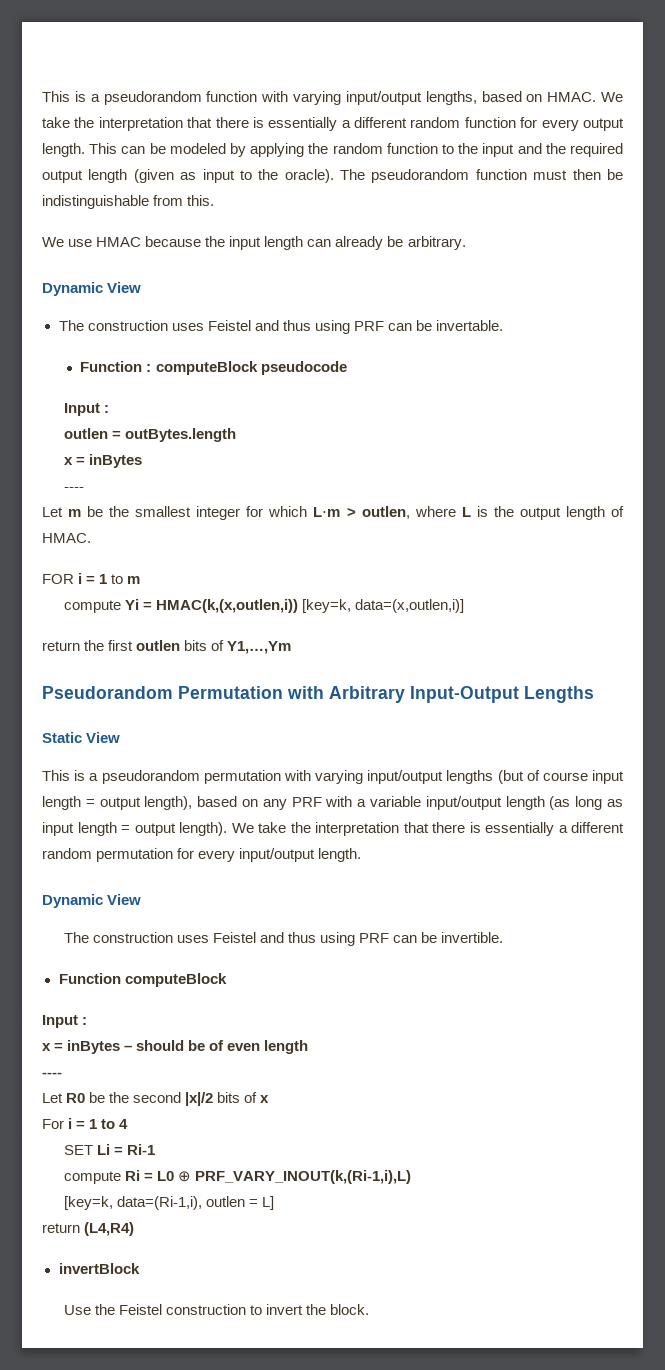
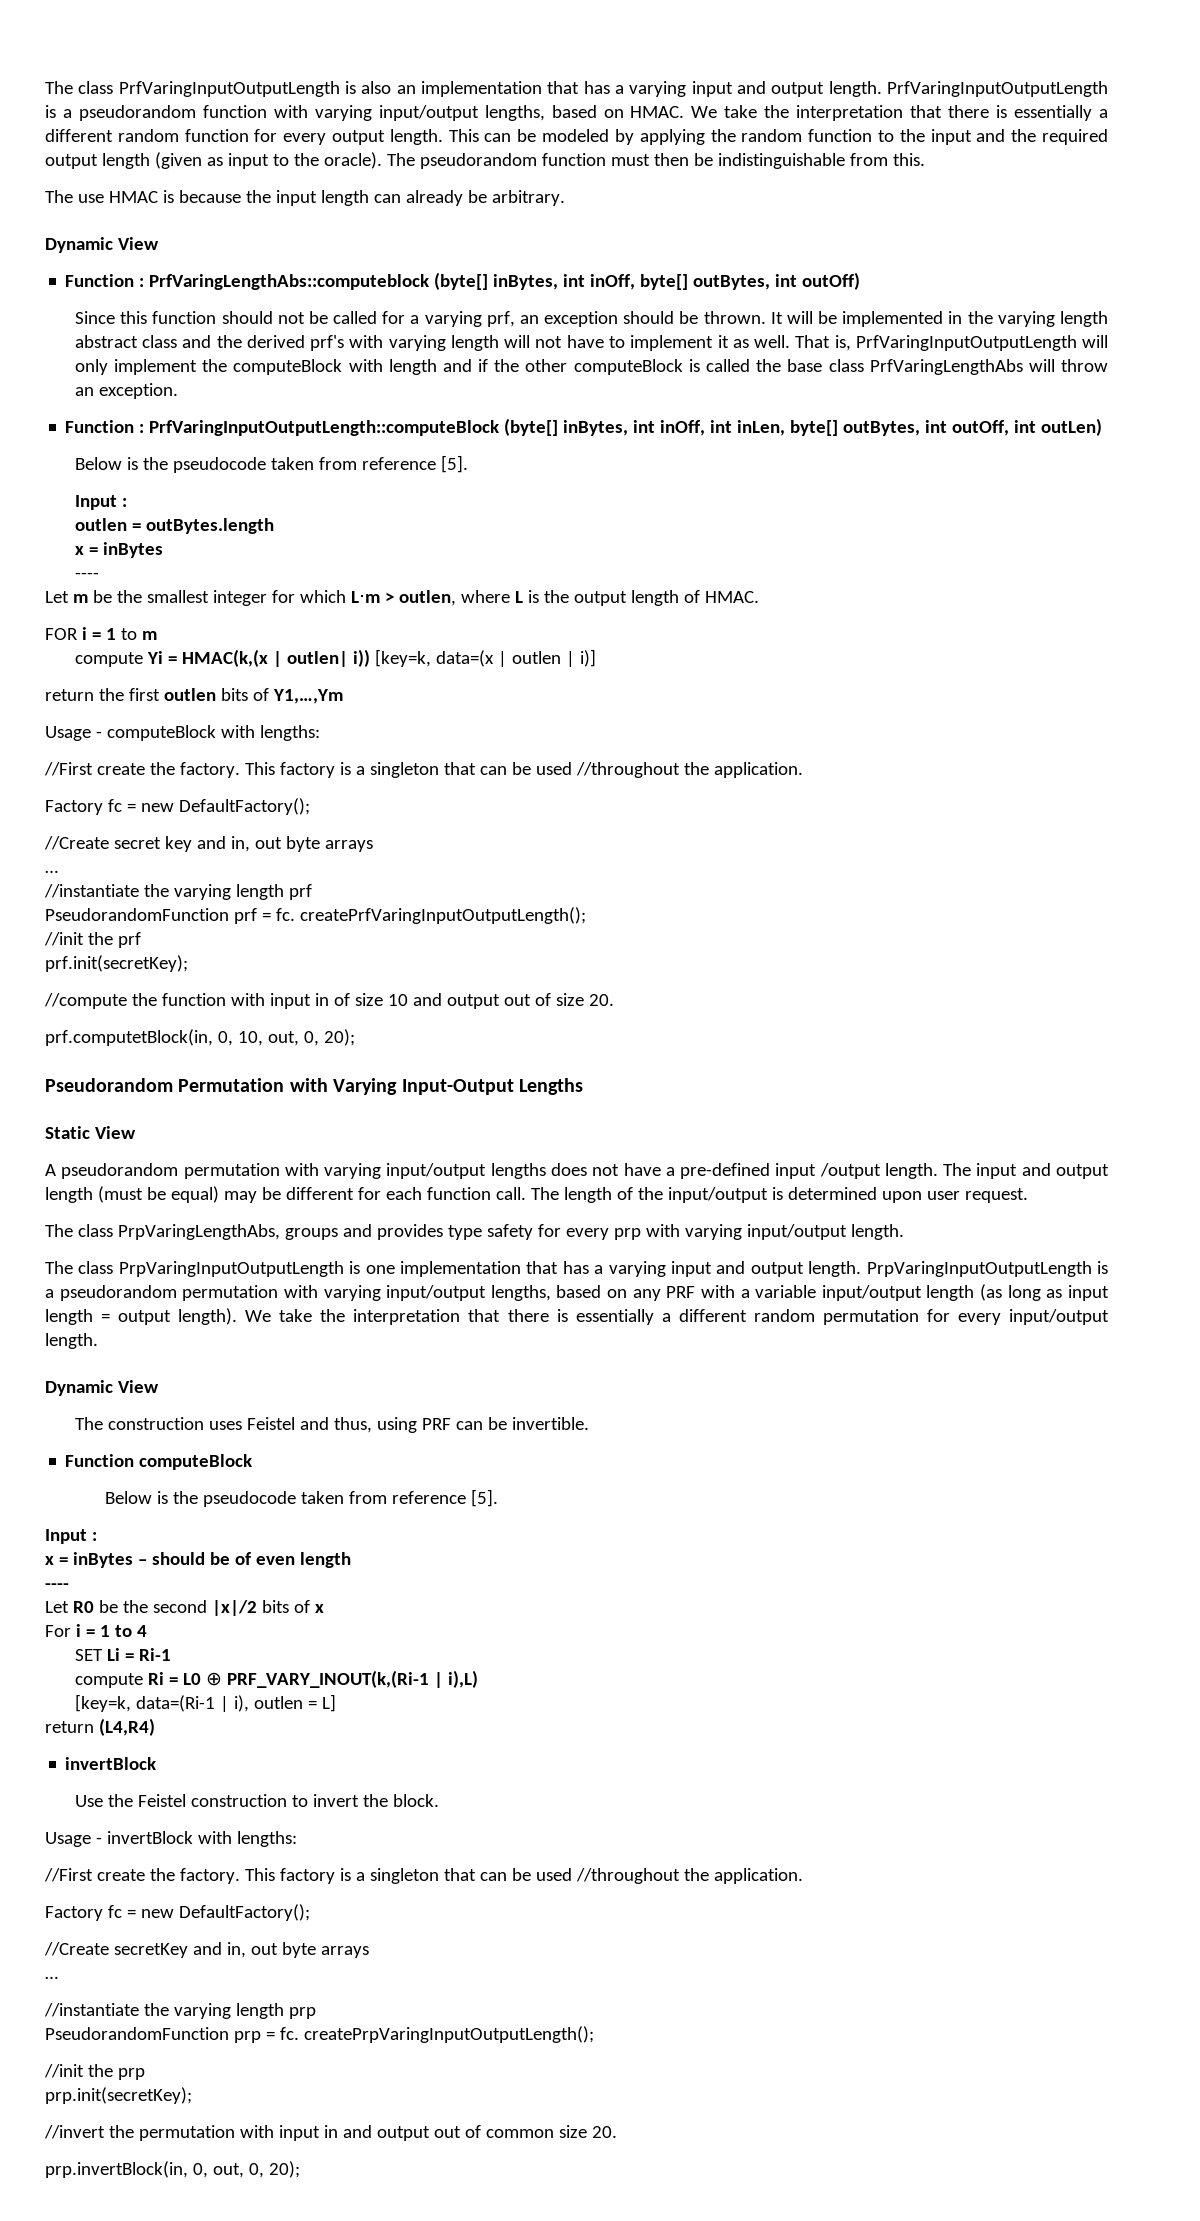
[42,91,70,102] This -> [45,81,1109,97] The class PrfVaringInputOutputLength is also an implementation that has a varying input and output length. PrfVaringInputOutputLength
[42,237,64,247] We -> [45,190,73,203] The
(142, 242) none -> [162,190,174,203] is
[58,320,504,334] [80,361,347,375] The construction uses Feistel and thus using PRF can be invertable. // Function : computeBlock pseudocode -> [65,272,861,290] [74,311,1108,327] [74,335,1109,351] [74,359,1108,375] [74,383,178,399] [65,418,1103,436] [74,455,468,473] Function : PrfVaringLengthAbs::computeblock (byte[] inBytes, int inOff, byte[] outBytes, int outOff) // Since this function should not be called for a varying prf, an exception should be thrown. It will be implemented in the varying length abstract class and the derived prf's with varying length will not have to implement it as well. That is, PrfVaringInputOutputLength will only implement the computeBlock with length and if the other computeBlock is called the base class PrfVaringLengthAbs will throw an exception. // Function : PrfVaringInputOutputLength::computeBlock (byte[] inBytes, int inOff, int inLen, byte[] outBytes, int outOff, int outLen) // Below is the pseudocode taken from reference [5].
[156,599,465,613] HMAC(k,(x,outlen,i)) [key=k, data=(x,outlen,i)] -> [181,649,596,667] HMAC(k,(x | outlen| i)) [key=k, data=(x | outlen | i)]
(292, 647) none -> [45,725,320,741] [44,762,803,778] [45,798,310,815] [44,836,373,852] [45,870,58,873] [44,884,312,900] [45,907,586,924] [44,932,141,948] [45,955,188,972] [44,993,614,1009] [45,1029,355,1046] // Usage - computeBlock with lengths: // //First create the factory. This factory is a singleton that can be used //throughout the application. // Factory fc = new DefaultFactory(); // //Create secret key and in, out byte arrays // … // //instantiate the varying length prf // PseudorandomFunction prf = fc. createPrfVaringInputOutputLength(); // //init the prf // prf.init(secretKey); // //compute the function with input in of size 10 and output out of size 20. // prf.computetBlock(in, 0, 10, out, 0, 20);
[329,686,405,703] Arbitrary -> [333,1078,398,1095] Varying
[42,770,70,781] This -> [45,1163,1110,1179] [45,1186,1028,1203] [45,1224,904,1240] [45,1261,1092,1277] A pseudorandom permutation with varying input/output lengths does not have a pre-defined input /output length. The input and output length (must be equal) may be different for each function call. The length of the input/output is determined upon user request. // The class PrpVaringLengthAbs, groups and provides type safety for every prp with varying input/output length. // The class PrpVaringInputOutputLength is one implementation that has a varying input and output length. PrpVaringInputOutputLength
[446,770,625,784] [42,796,193,810] lengths (but of course input length = output length), -> [490,1285,551,1301] lengths,
[288,932,317,943] thus -> [333,1417,372,1433] thus,
(227, 980) none -> [104,1489,498,1507] // Below is the pseudocode taken from reference [5].
[195,1170,412,1184] [63,1196,202,1210] PRF_VARY_INOUT(k,(Ri-1,i),L) // [key=k, data=(Ri-1,i), -> [226,1670,478,1688] [74,1694,249,1712] PRF_VARY_INOUT(k,(Ri-1 | i),L) // [key=k, data=(Ri-1 | i),
(370, 1309) none -> [45,1831,297,1847] [44,1868,803,1884] [45,1904,310,1921] [44,1942,369,1958] [45,1976,58,1979] [44,2003,316,2019] [45,2026,594,2043] [44,2064,145,2080] [45,2087,192,2104] [44,2125,617,2141] [45,2161,300,2178] // Usage - invertBlock with lengths: // //First create the factory. This factory is a singleton that can be used //throughout the application. // Factory fc = new DefaultFactory(); // //Create secretKey and in, out byte arrays // … // //instantiate the varying length prp // PseudorandomFunction prp = fc. createPrpVaringInputOutputLength(); // //init the prp // prp.init(secretKey); // //invert the permutation with input in and output out of common size 20. // prp.invertBlock(in, 0, out, 0, 20);

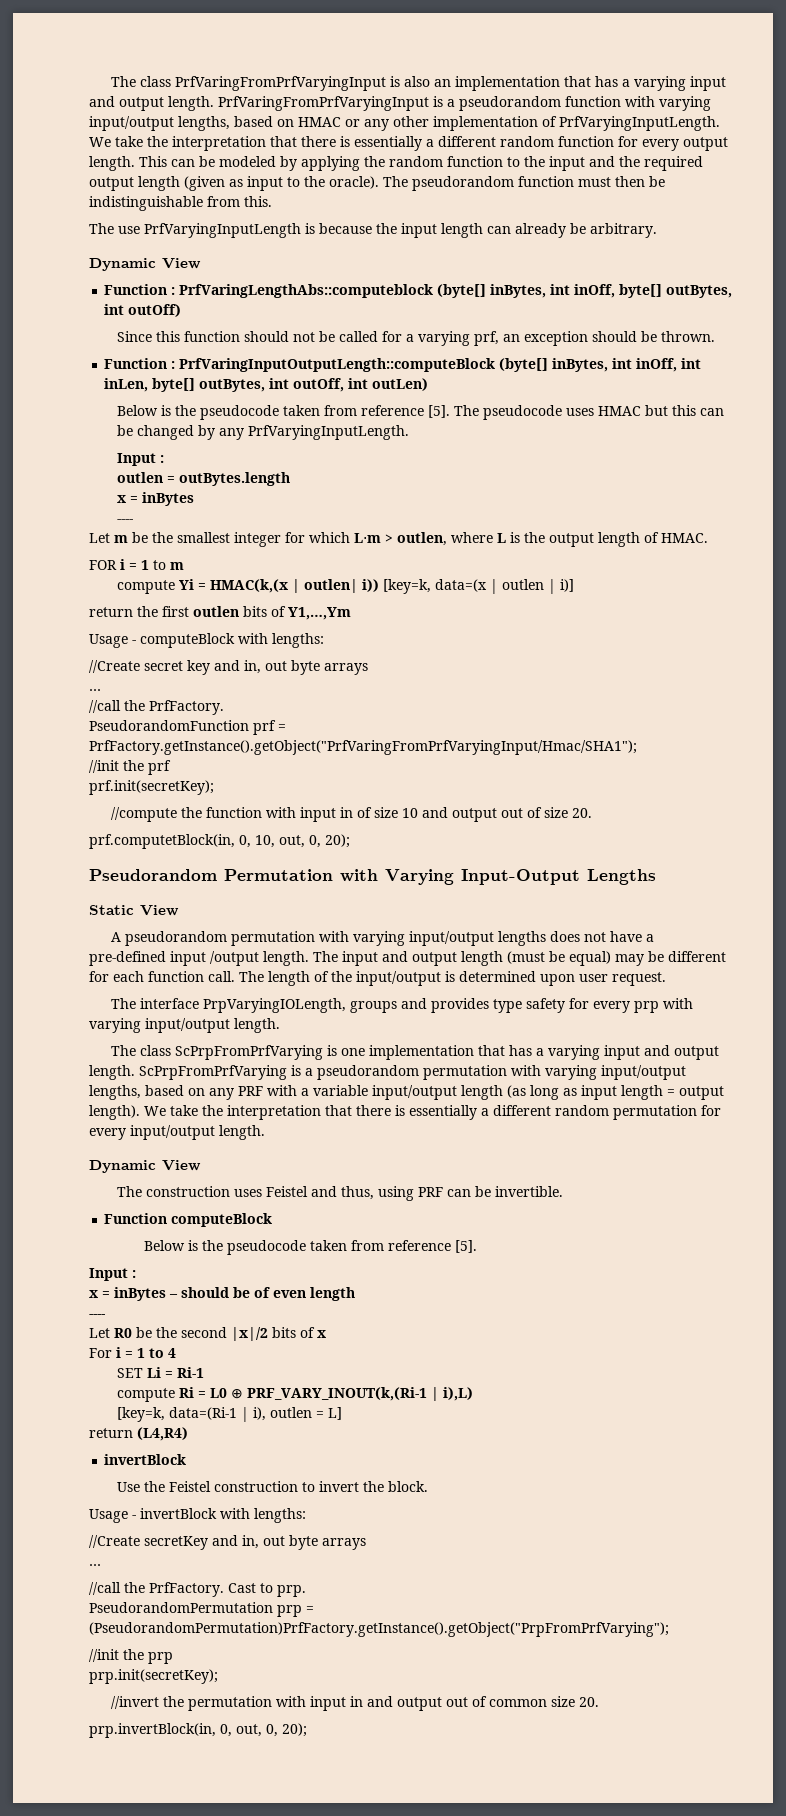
[45,81,340,97] The class PrfVaringInputOutputLength -> [111,76,387,91] The class PrfVaringFromPrfVaryingInput
[887,81,1109,97] PrfVaringInputOutputLength -> [218,96,429,111] PrfVaringFromPrfVaryingInput
[630,106,685,118] HMAC. -> [298,116,720,131] HMAC or any other implementation of PrfVaryingInputLength.
[108,191,158,203] HMAC -> [144,223,301,238] PrfVaryingInputLength
[770,311,1108,327] [74,335,1109,351] [74,359,1108,375] [74,383,178,399] It will be implemented in the varying length abstract class and the derived prf's with varying length will not have to implement it as well. That is, PrfVaringInputOutputLength will only implement the computeBlock with length and if the other computeBlock is called the base class PrfVaringLengthAbs will throw an exception. -> (715, 336) none
(468, 464) none -> [453,405,724,420] [116,425,409,440] The pseudocode uses HMAC but this can be changed by any PrfVaryingInputLength.
[44,762,803,778] [45,798,310,815] // //First create the factory. This factory is a singleton that can be used //throughout the application. // Factory fc = new DefaultFactory(); -> (324, 640) none
[44,884,312,900] //instantiate the varying length prf -> [89,700,224,715] //call the PrfFactory.
[275,907,586,924] fc. createPrfVaringInputOutputLength(); -> [89,740,637,755] PrfFactory.getInstance().getObject("PrfVaringFromPrfVaryingInput/Hmac/SHA1");
[77,1224,280,1240] class PrpVaringLengthAbs, -> [140,998,347,1013] interface PrpVaryingIOLength,
[118,1261,344,1277] PrpVaringInputOutputLength -> [175,1045,324,1060] ScPrpFromPrfVarying
[866,1261,1092,1277] PrpVaringInputOutputLength -> [139,1065,287,1080] ScPrpFromPrfVarying
[44,1868,803,1884] [45,1904,310,1921] // //First create the factory. This factory is a singleton that can be used //throughout the application. // Factory fc = new DefaultFactory(); -> (306, 1515) none
[44,2003,316,2019] [45,2026,594,2043] //instantiate the varying length prp // PseudorandomFunction prp = fc. createPrpVaringInputOutputLength(); -> [89,1582,306,1597] [89,1602,314,1617] [89,1622,669,1637] //call the PrfFactory. Cast to prp. // PseudorandomPermutation prp = (PseudorandomPermutation)PrfFactory.getInstance().getObject("PrpFromPrfVarying");

